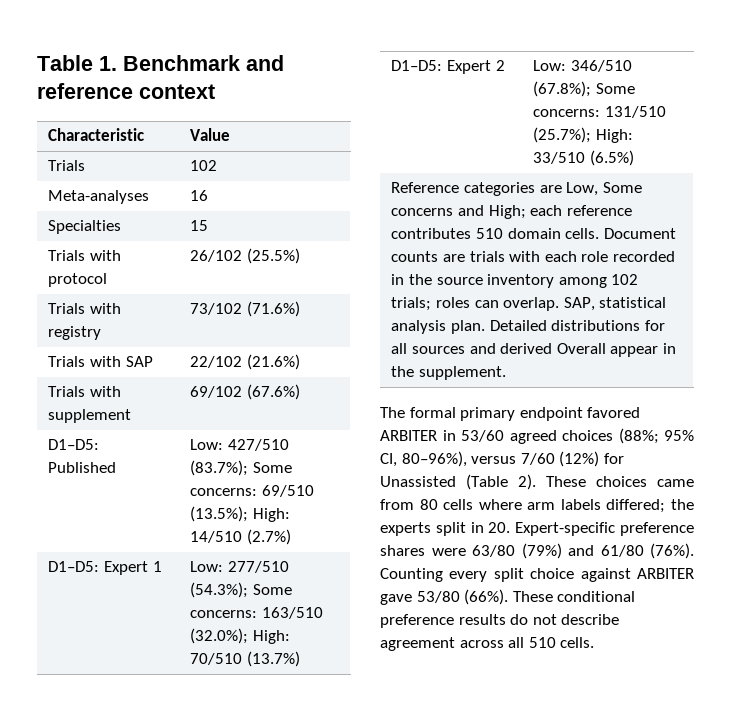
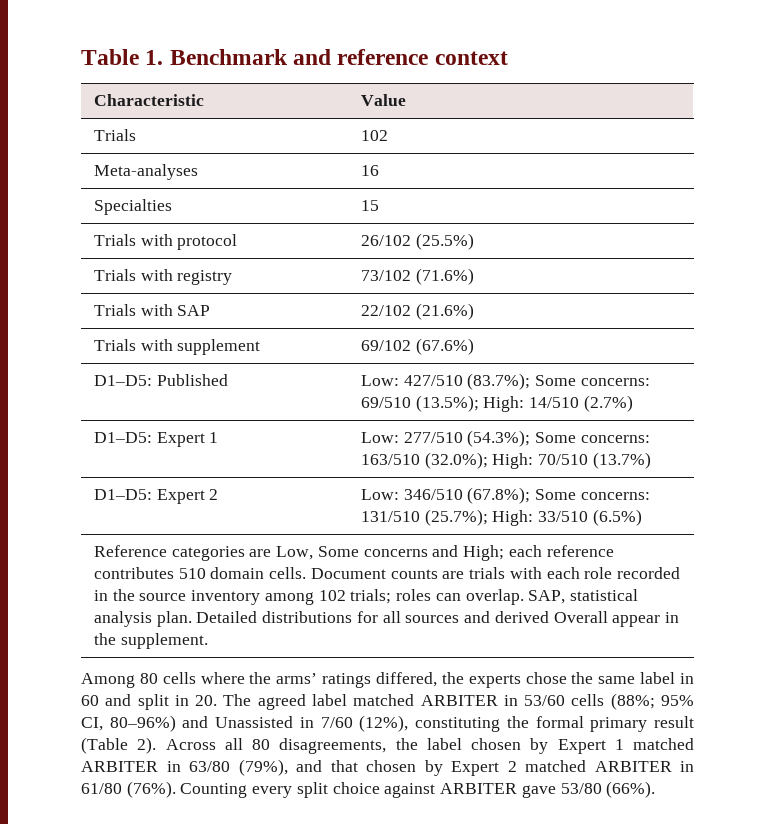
[380,407,641,421] The formal primary endpoint favored -> [81,672,694,688] [81,694,415,710] Among 80 cells where the arms’ ratings differed, the experts chose the same label in 60 and split in 20. The agreed label matched
[509,430,613,444] agreed choices -> [571,694,605,706] cells
[401,451,624,467] [380,474,694,490] [380,499,694,513] [380,522,694,536] [380,543,594,559] 80–96%), versus 7/60 (12%) for Unassisted (Table 2). These choices came from 80 cells where arm labels differed; the experts split in 20. Expert-specific preference shares were 63/80 (79%) and -> [109,715,695,732] [81,737,694,754] [81,759,694,776] 80–96%) and Unassisted in 7/60 (12%), constituting the formal primary result (Table 2). Across all 80 disagreements, the label chosen by Expert 1 matched ARBITER in 63/80 (79%), and that chosen by Expert 2 matched ARBITER in
[512,591,636,602] [380,614,620,628] [380,637,595,651] These conditional preference results do not describe agreement across all 510 cells. -> (656, 789) none

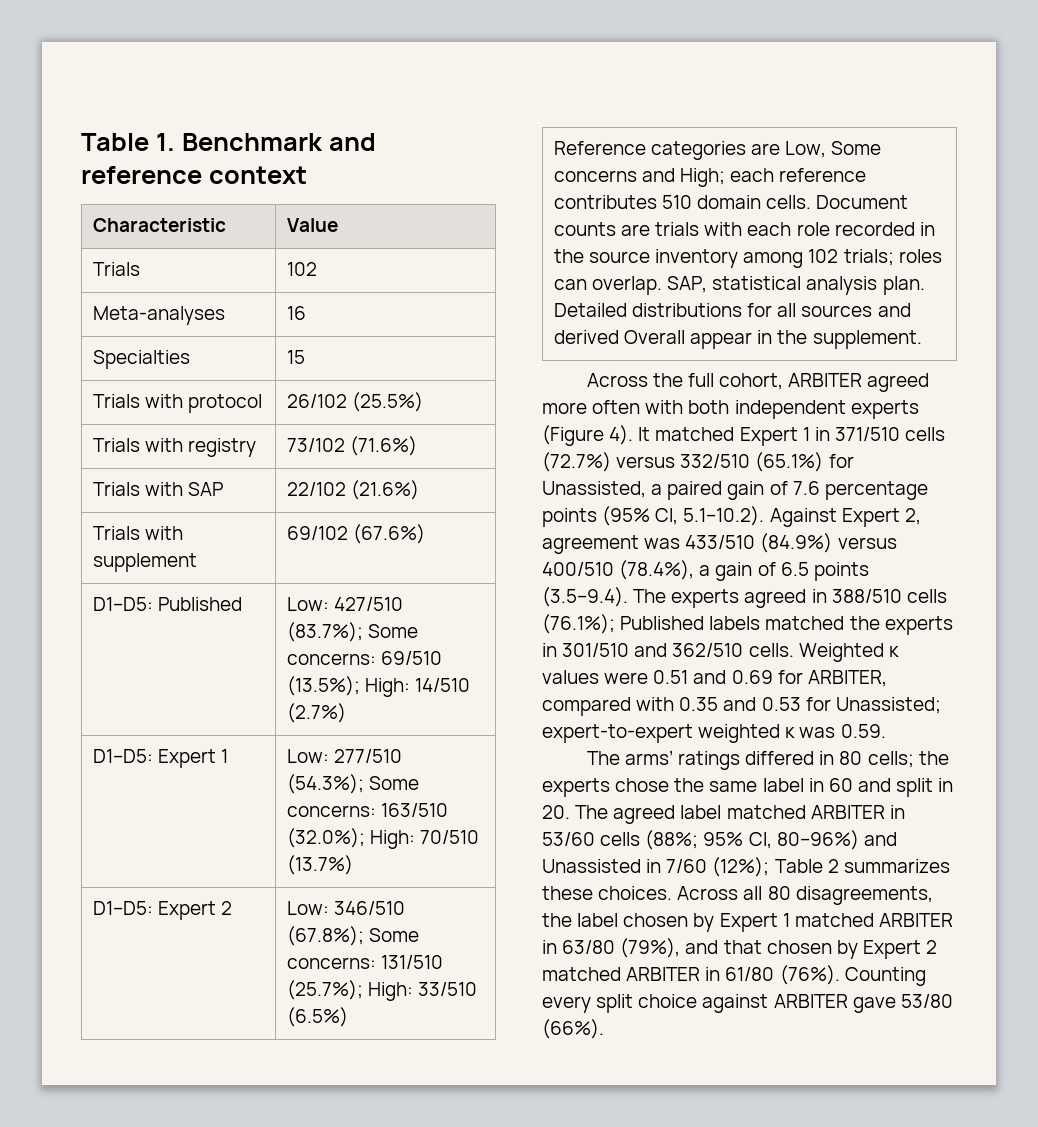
[81,672,437,688] Among 80 cells where the arms’ ratings differed, -> [586,373,930,392] [542,400,919,419] [542,425,946,446] [542,452,854,472] [542,481,928,500] [542,506,921,527] [542,533,897,554] [542,560,869,581] [542,587,947,608] [542,614,953,635] [542,643,899,662] [542,670,887,687] [542,697,941,716] [542,724,886,743] [586,750,914,770] Across the full cohort, ARBITER agreed more often with both independent experts (Figure 4). It matched Expert 1 in 371/510 cells (72.7%) versus 332/510 (65.1%) for Unassisted, a paired gain of 7.6 percentage points (95% CI, 5.1–10.2). Against Expert 2, agreement was 433/510 (84.9%) versus 400/510 (78.4%), a gain of 6.5 points (3.5–9.4). The experts agreed in 388/510 cells (76.1%); Published labels matched the experts in 301/510 and 362/510 cells. Weighted κ values were 0.51 and 0.69 for ARBITER, compared with 0.35 and 0.53 for Unassisted; expert-to-expert weighted κ was 0.59. // The arms’ ratings differed in 80 cells;
[359,715,695,732] [81,737,157,754] (12%), constituting the formal primary result (Table 2). -> [712,857,950,877] [542,886,673,900] (12%); Table 2 summarizes these choices.

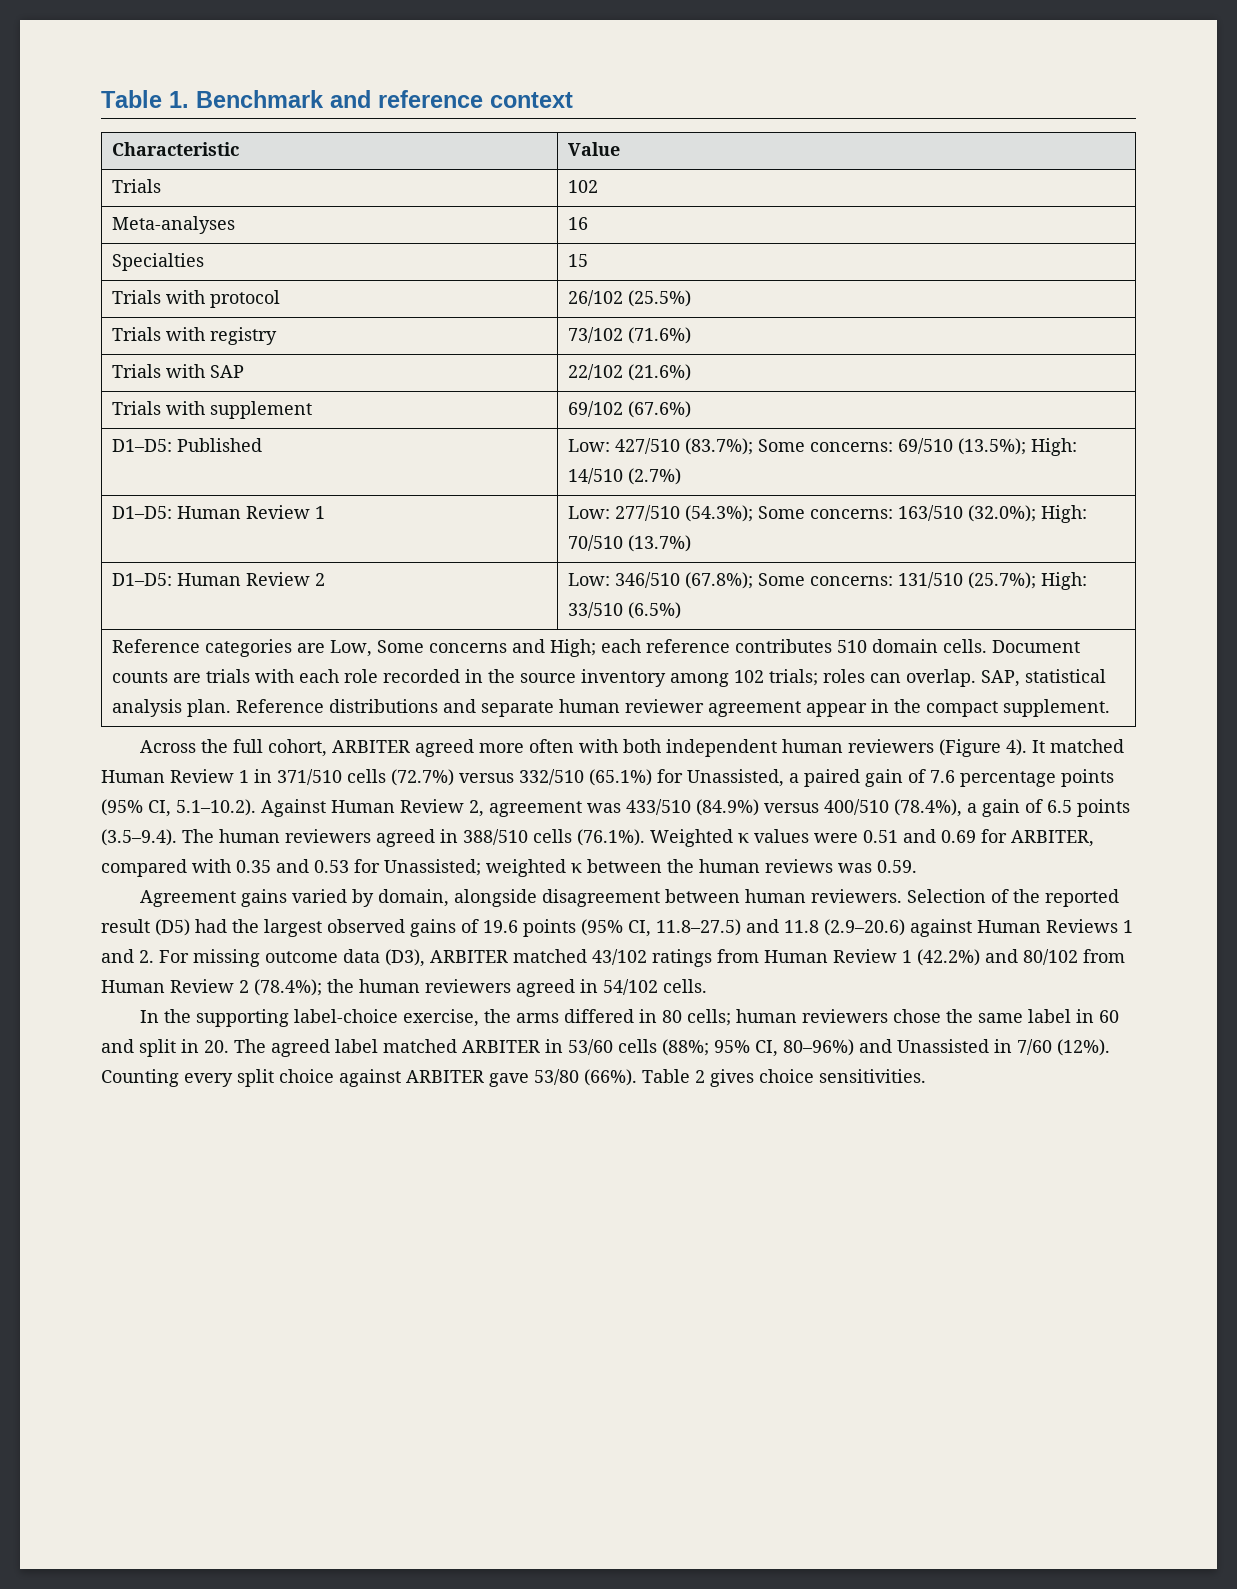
[158,749,217,768] Expert -> [176,505,310,519] Human Review
[158,901,217,920] Expert -> [176,572,310,586] Human Review
[553,303,911,317] [553,330,686,344] Detailed distributions for all sources and derived Overall -> [235,699,801,717] Reference distributions and separate human reviewer agreement
(808, 337) none -> [925,701,998,717] compact
[850,400,919,419] experts -> [782,739,935,753] human reviewers
[739,427,798,446] Expert -> [101,769,234,783] Human Review
[841,508,900,527] Expert -> [331,799,464,813] Human Review
[671,589,740,608] experts -> [219,829,371,843] human reviewers
[542,614,953,635] [542,643,794,657] (76.1%); Published labels matched the experts in 301/510 and 362/510 cells. -> [577,829,645,846] (76.1%).
[542,724,693,743] expert-to-expert -> (481, 867) none
[799,724,886,738] [586,750,741,770] was 0.59. // The arms’ ratings -> [587,859,917,873] [140,889,1120,907] [101,919,1133,937] [101,949,1125,967] [101,979,707,997] [140,1009,560,1027] between the human reviews was 0.59. // Agreement gains varied by domain, alongside disagreement between human reviewers. Selection of the reported result (D5) had the largest observed gains of 19.6 points (95% CI, 11.8–27.5) and 11.8 (2.9–20.6) against Human Reviews 1 and 2. For missing outcome data (D3), ARBITER matched 43/102 ratings from Human Review 1 (42.2%) and 80/102 from Human Review 2 (78.4%); the human reviewers agreed in 54/102 cells. // In the supporting label-choice exercise, the arms
[918,751,949,765] [542,778,610,797] the experts -> [736,1009,889,1023] human reviewers
[712,857,950,877] [542,886,933,905] [542,913,953,932] [542,938,938,959] [542,965,840,985] (12%); Table 2 summarizes these choices. Across all 80 disagreements, the label chosen by Expert 1 matched ARBITER in 63/80 (79%), and that chosen by Expert 2 matched ARBITER in 61/80 (76%). -> [1057,1039,1110,1056] (12%).
(604, 1029) none -> [642,1069,926,1087] Table 2 gives choice sensitivities.

